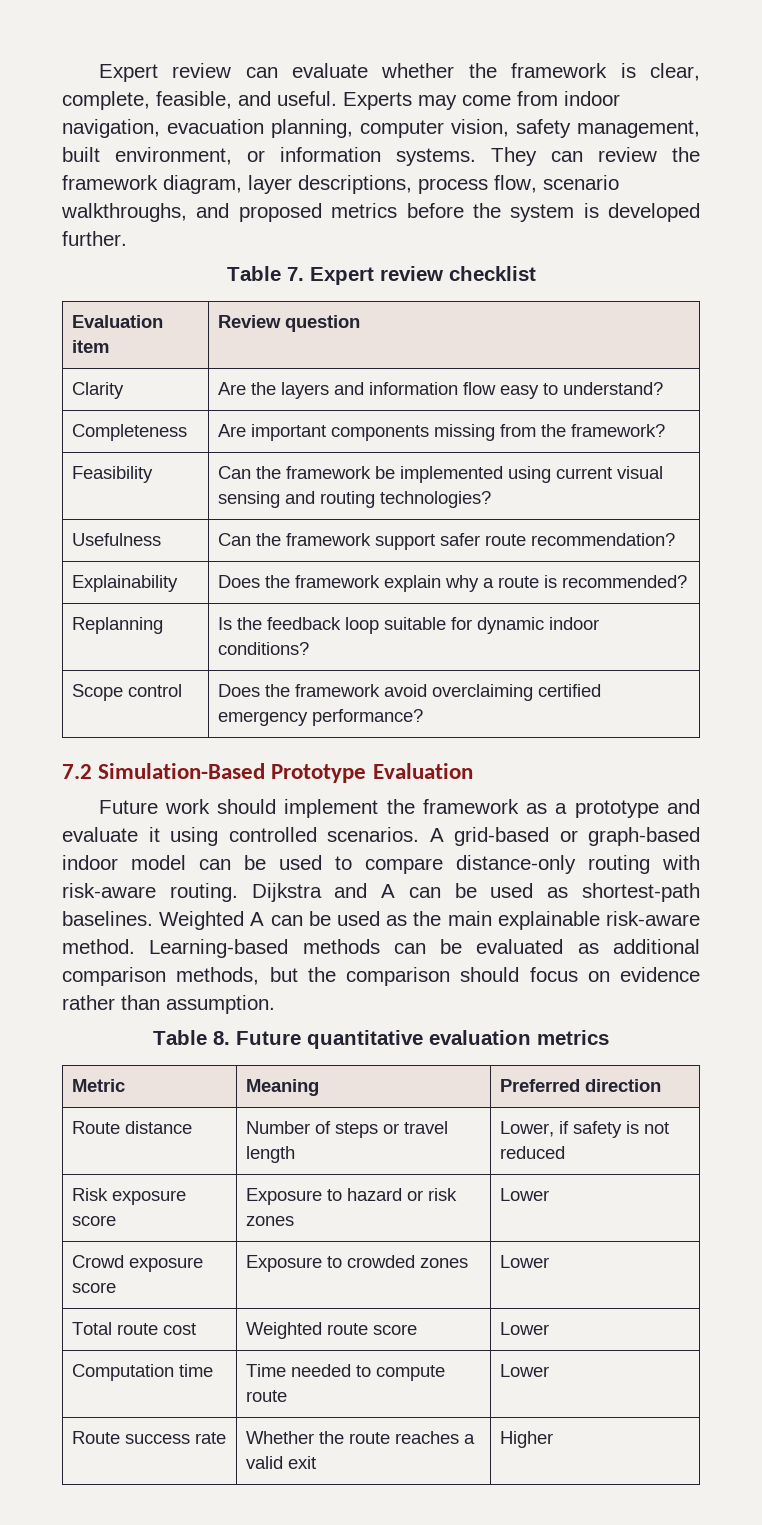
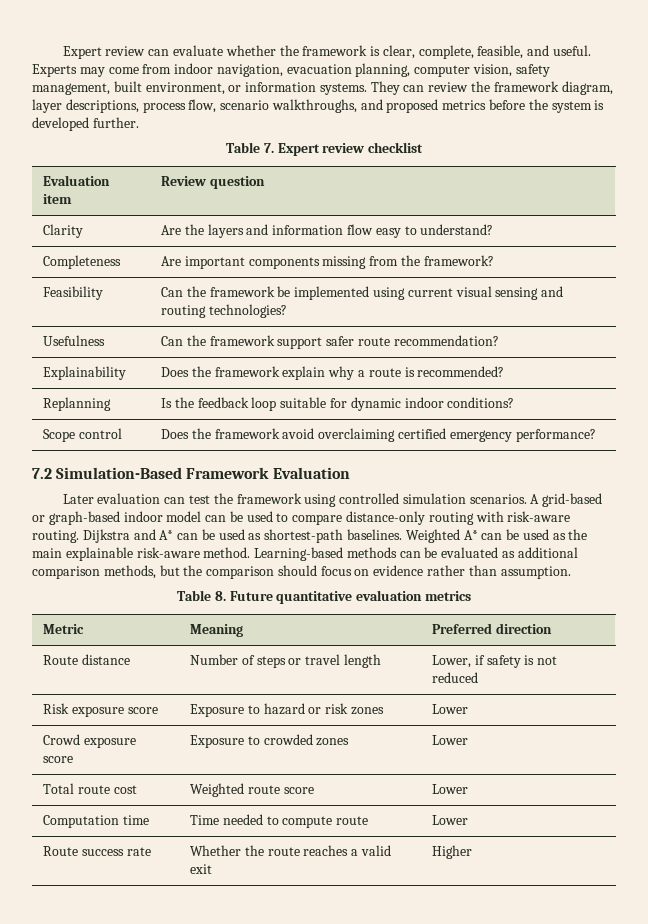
[271,764,367,783] Prototype -> [186,467,270,479] Framework
[98,799,701,818] [62,827,160,842] Future work should implement the framework as a prototype and evaluate it -> [62,493,302,504] Later evaluation can test the framework
(317, 834) none -> [402,493,466,504] simulation
[381,884,396,898] A -> [159,530,174,540] A*
[250,912,265,926] A -> [463,530,478,540] A*

